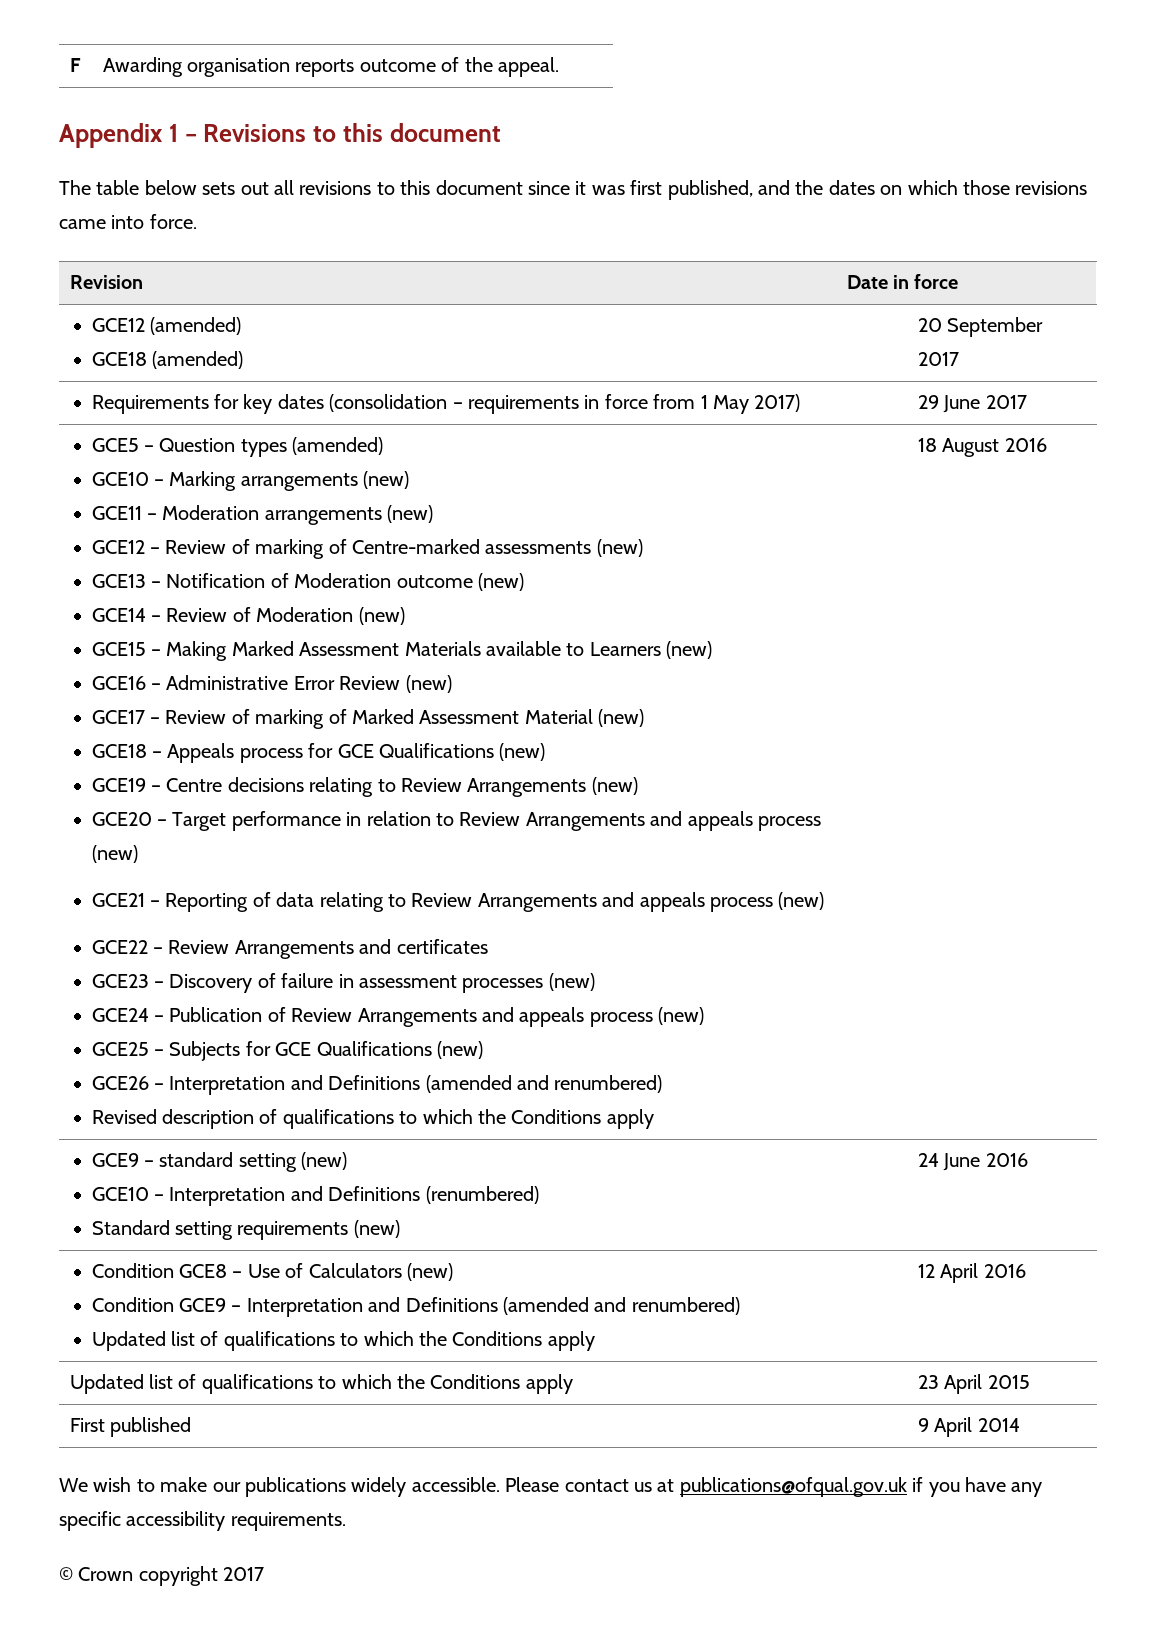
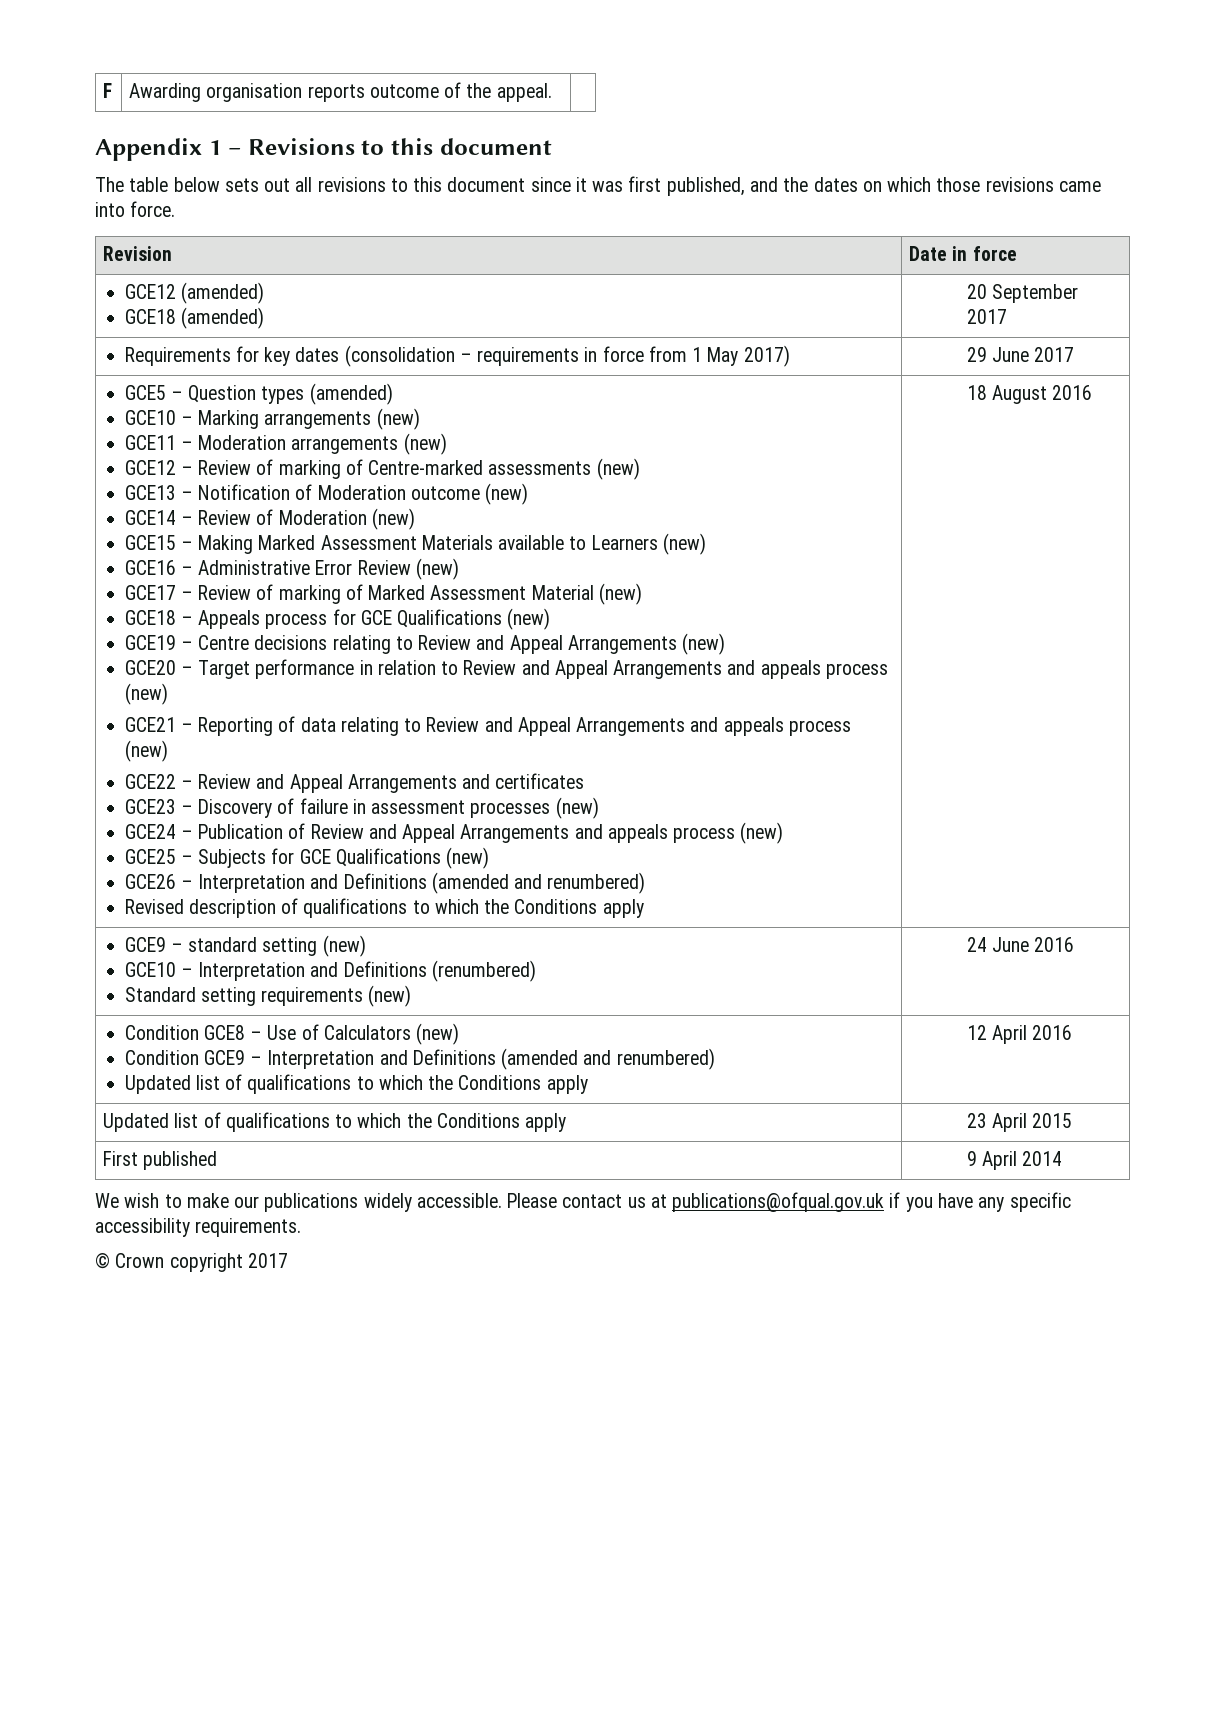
(463, 785) none -> [476,635,563,654] and Appeal
(521, 819) none -> [521,660,608,679] and Appeal
(473, 900) none -> [484,717,571,736] and Appeal
(230, 947) none -> [256,774,343,793] and Appeal
(353, 1015) none -> [368,824,456,843] and Appeal

